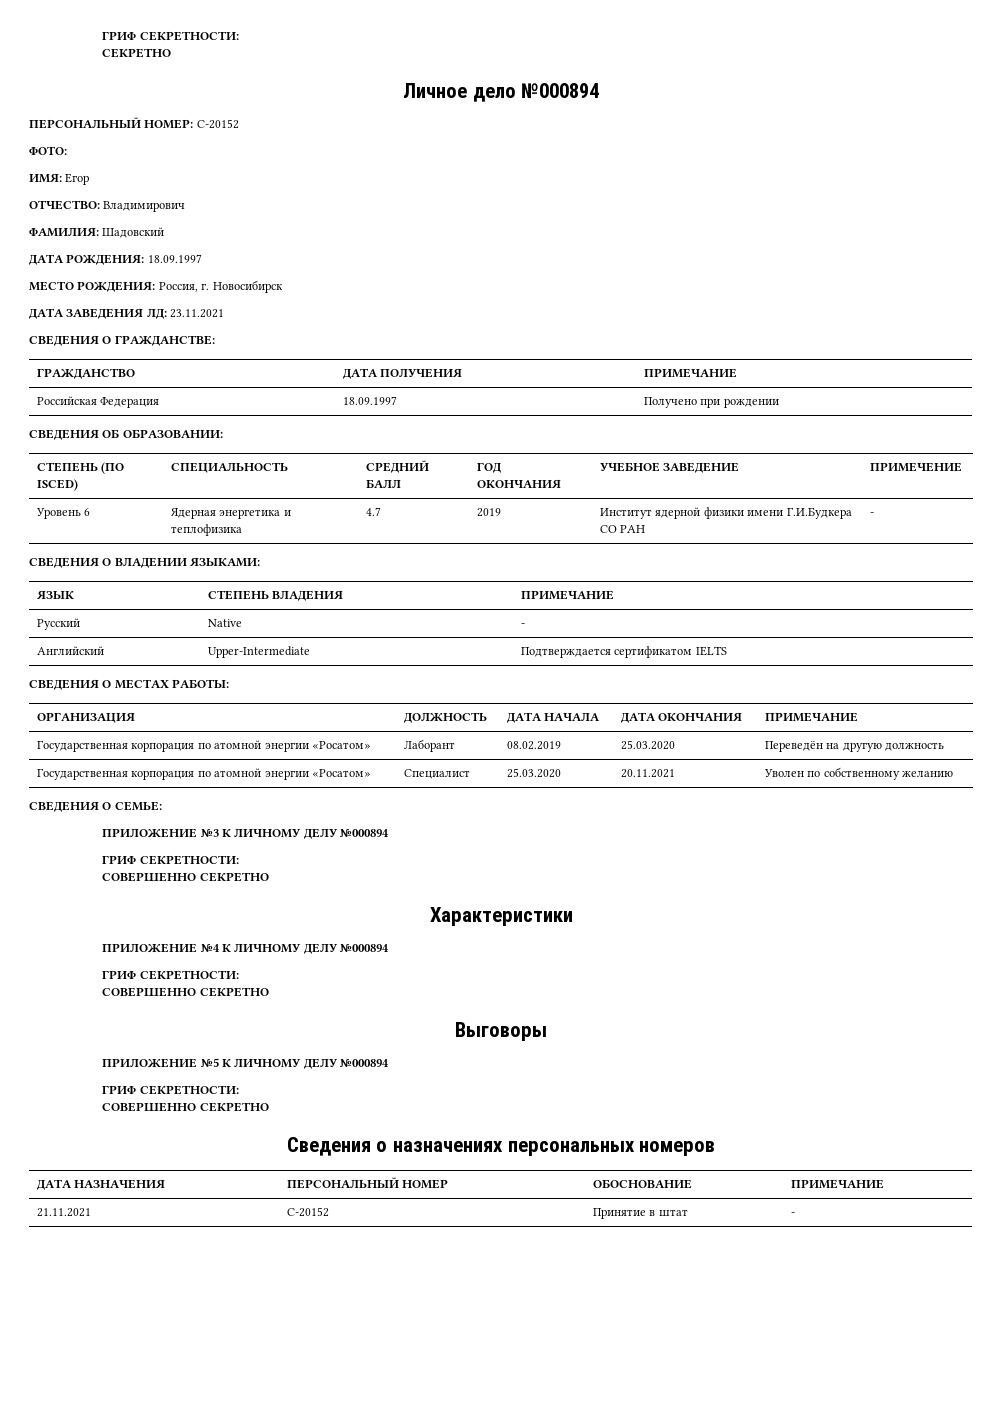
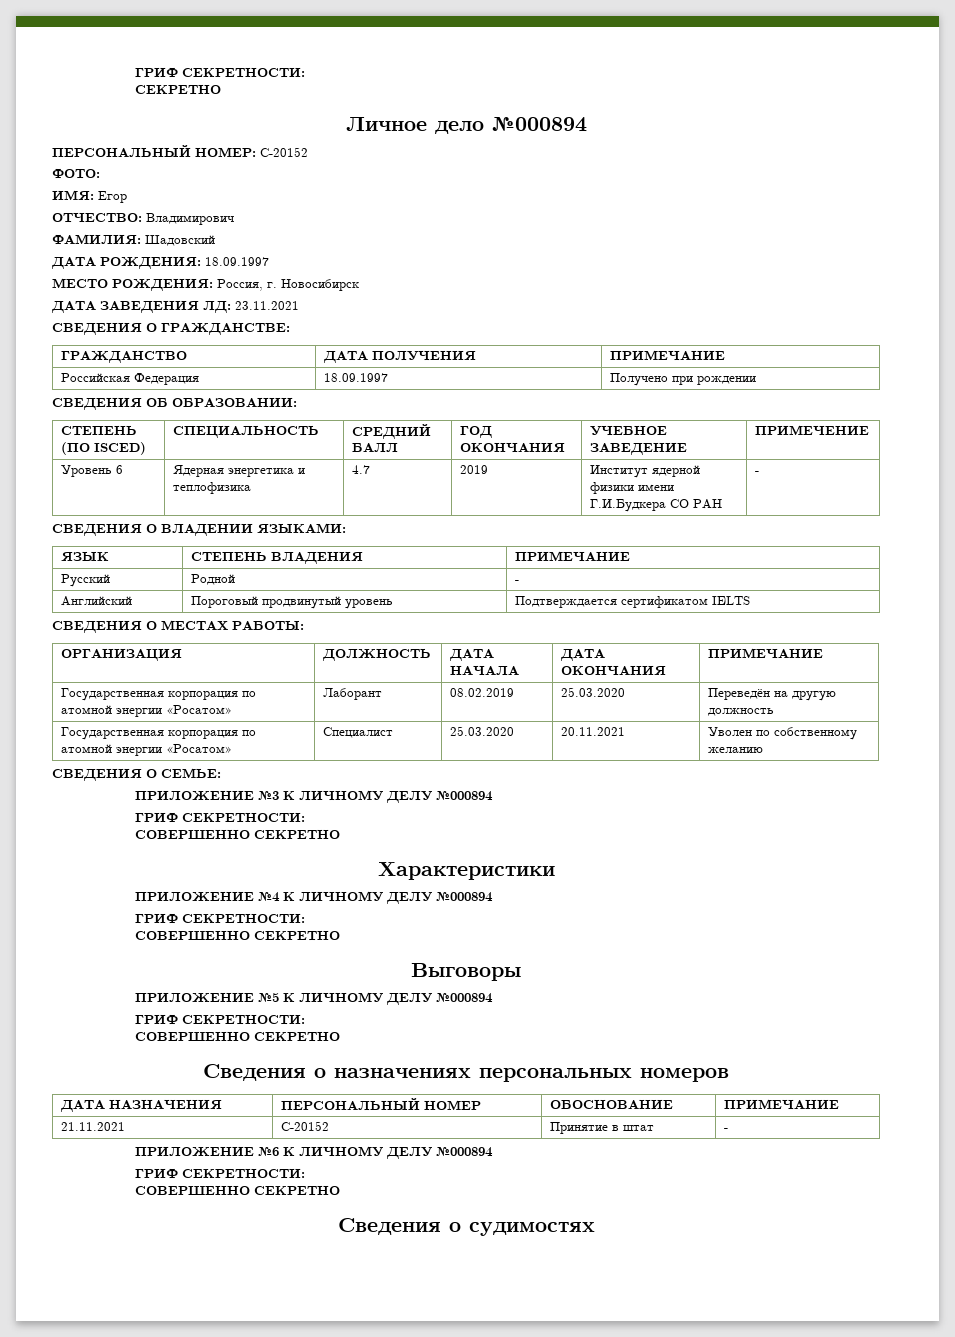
[208,619,243,627] Native -> [190,574,235,585] Родной
[208,646,311,658] Upper-Intermediate -> [190,596,393,609] Пороговый продвинутый уровень
(796, 1214) none -> [134,1146,493,1159] [134,1168,305,1179] [134,1185,340,1196] [337,1218,595,1236] // ПРИЛОЖЕНИЕ №6 К ЛИЧНОМУ ДЕЛУ №000894 // ГРИФ СЕКРЕТНОСТИ: // СОВЕРШЕННО СЕКРЕТНО // Сведения о судимостях

